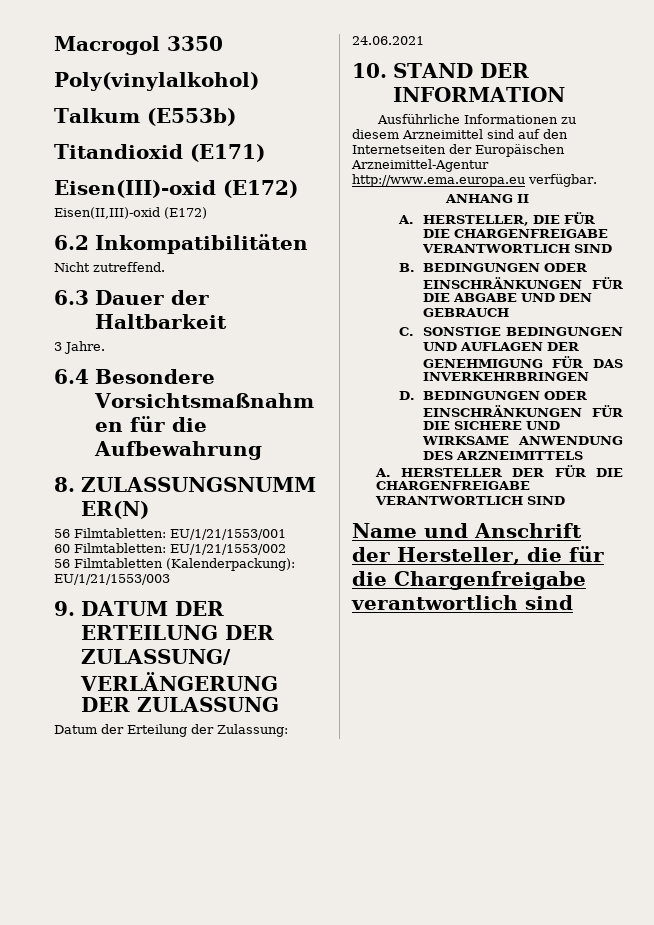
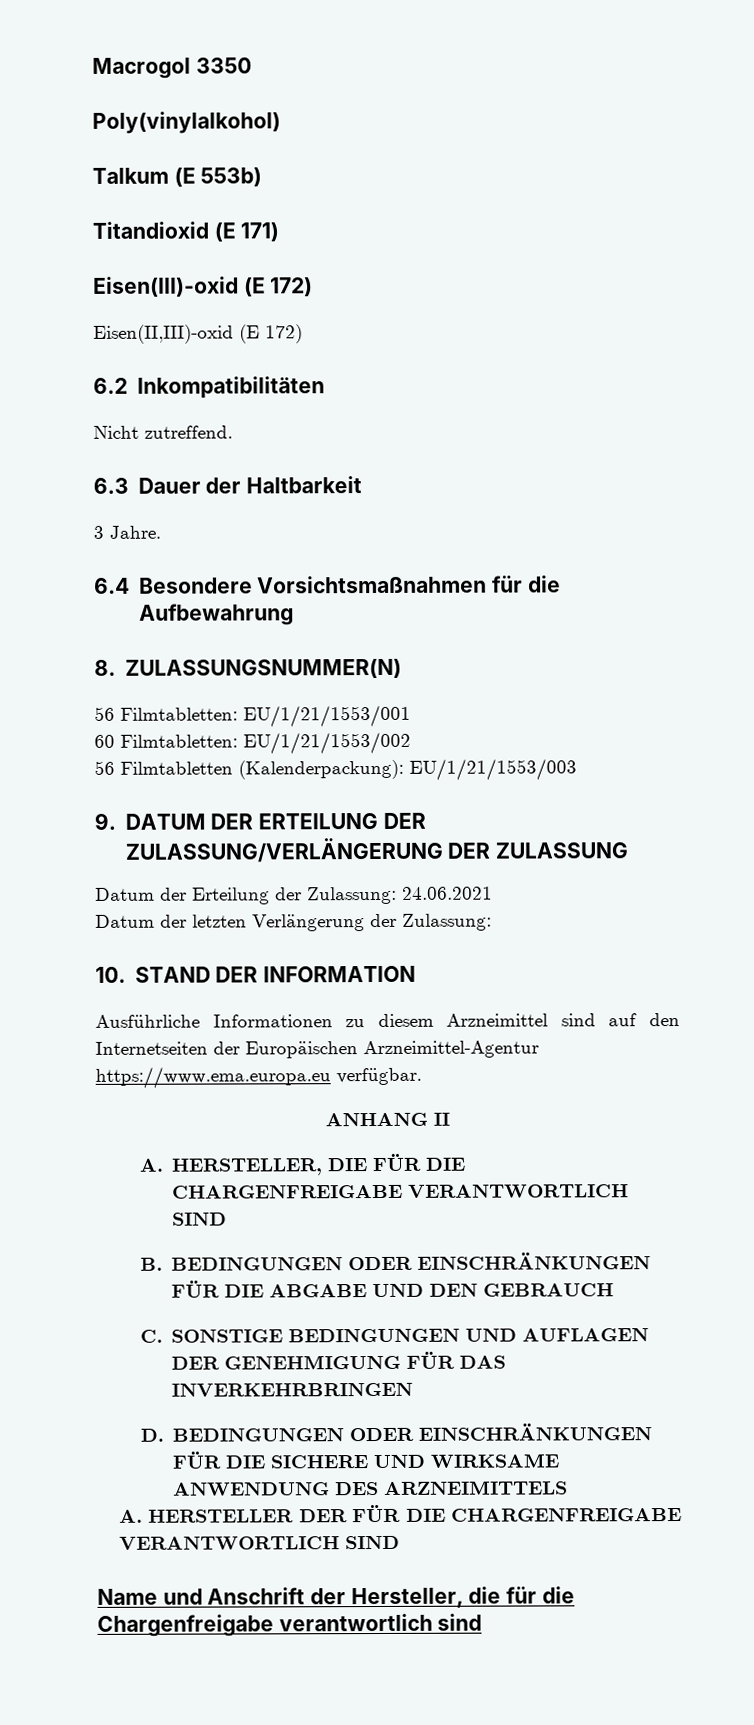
[146,108,236,126] (E553b) -> [173,166,263,187] (E 553b)
[190,144,265,162] (E171) -> [213,221,280,242] (E 171)
[223,180,298,198] (E172) -> [243,276,314,297] (E 172)
[164,207,207,219] (E172) -> [239,324,303,344] (E 172)
(424, 40) none -> [95,913,492,932] // Datum der letzten Verlängerung der Zulassung:
[352,174,525,187] http://www.ema.europa.eu -> [95,1066,331,1089] https://www.ema.europa.eu

